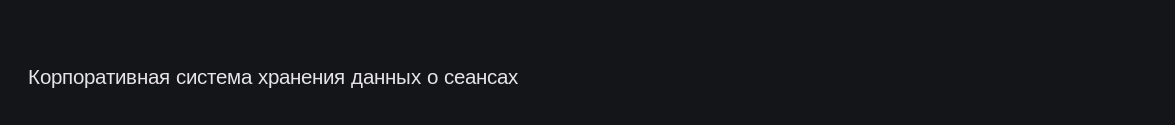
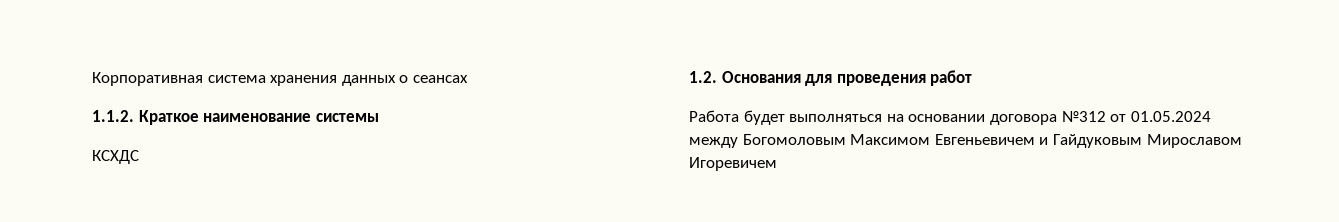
(519, 78) none -> [92,110,379,125] [92,150,139,164] [689,70,973,86] [689,110,1211,125] [689,134,1242,148] [689,157,777,171] // 1.1.2. Краткое наименование системы // КСХДС // 1.2. Основания для проведения работ // Работа будет выполняться на основании договора №312 от 01.05.2024 между Богомоловым Максимом Евгеньевичем и Гайдуковым Мирославом Игоревичем

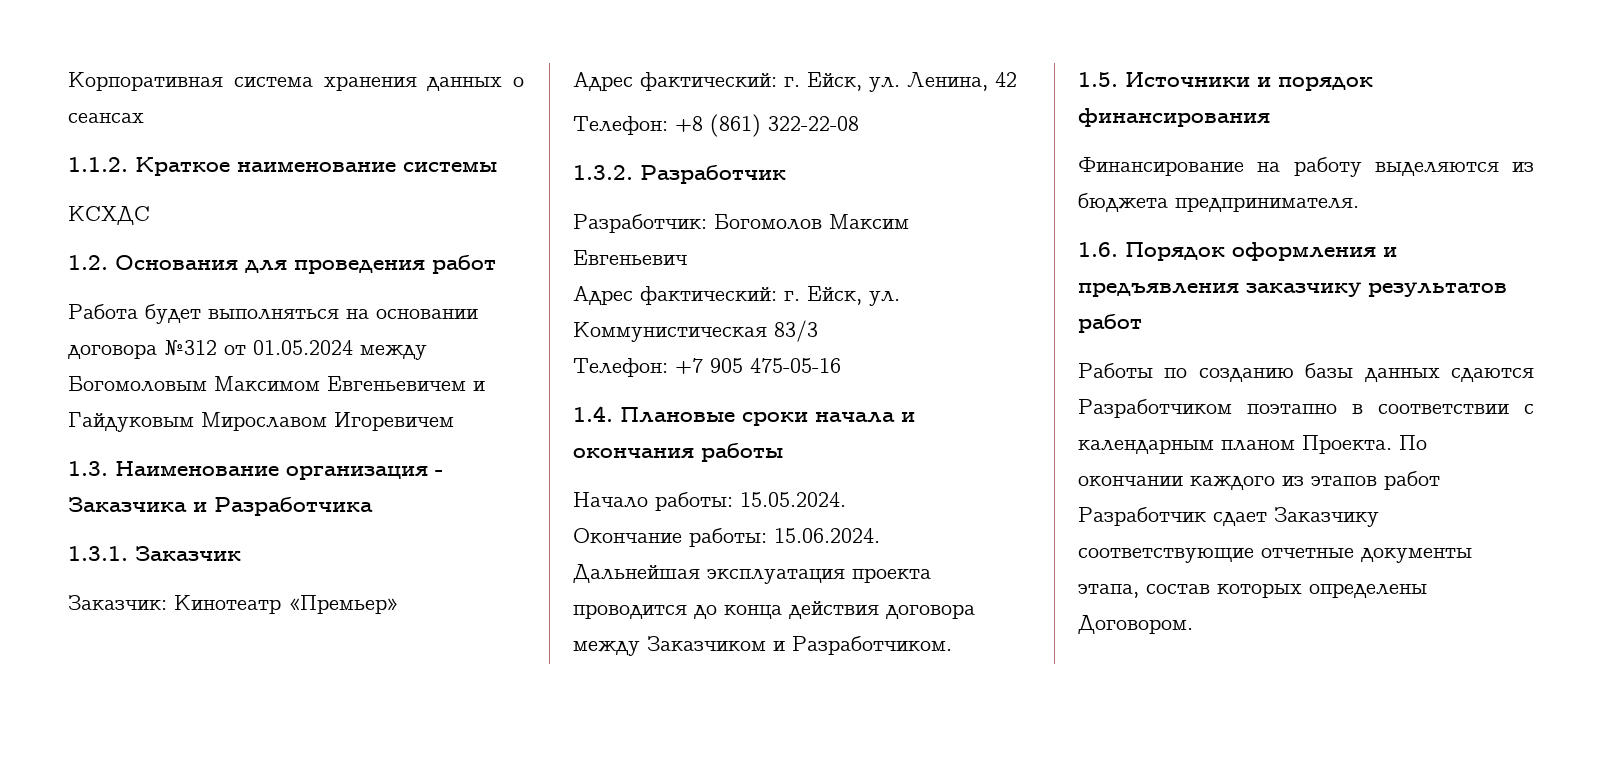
(777, 164) none -> [68,461,443,480] [68,497,373,516] [68,546,241,561] [68,595,399,614] [573,72,1017,92] [573,114,859,137] [573,165,786,184] [573,214,909,233] [573,250,687,265] [573,286,900,306] [573,320,818,342] [573,358,841,377] [573,406,915,426] [573,443,783,462] [573,492,846,511] [573,528,880,547] [573,564,931,584] [573,601,975,619] [573,636,952,656] [1078,72,1373,91] [1078,108,1270,127] [1078,157,1534,177] [1078,193,1359,212] [1078,242,1397,261] [1078,282,1507,297] [1078,314,1142,333] [1078,363,1534,382] [1078,399,1534,418] [1078,435,1427,454] [1078,471,1440,490] [1078,507,1379,527] [1078,548,1472,563] [1078,583,1427,598] [1078,615,1193,634] // 1.3. Наименование организация - Заказчика и Разработчика // 1.3.1. Заказчик // Заказчик: Кинотеатр «Премьер» // Адрес фактический: г. Ейск, ул. Ленина, 42 // Телефон: +8 (861) 322-22-08 // 1.3.2. Разработчик // Разработчик: Богомолов Максим Евгеньевич // Адрес фактический: г. Ейск, ул. Коммунистическая 83/3 // Телефон: +7 905 475-05-16 // 1.4. Плановые сроки начала и окончания работы // Начало работы: 15.05.2024. // Окончание работы: 15.06.2024. // Дальнейшая эксплуатация проекта проводится до конца действия договора между Заказчиком и Разработчиком. // 1.5. Источники и порядок финансирования // Финансирование на работу выделяются из бюджета предпринимателя. // 1.6. Порядок оформления и предъявления заказчику результатов работ // Работы по созданию базы данных сдаются Разработчиком поэтапно в соответствии с календарным планом Проекта. По окончании каждого из этапов работ Разработчик сдает Заказчику соответствующие отчетные документы этапа, состав которых определены Договором.

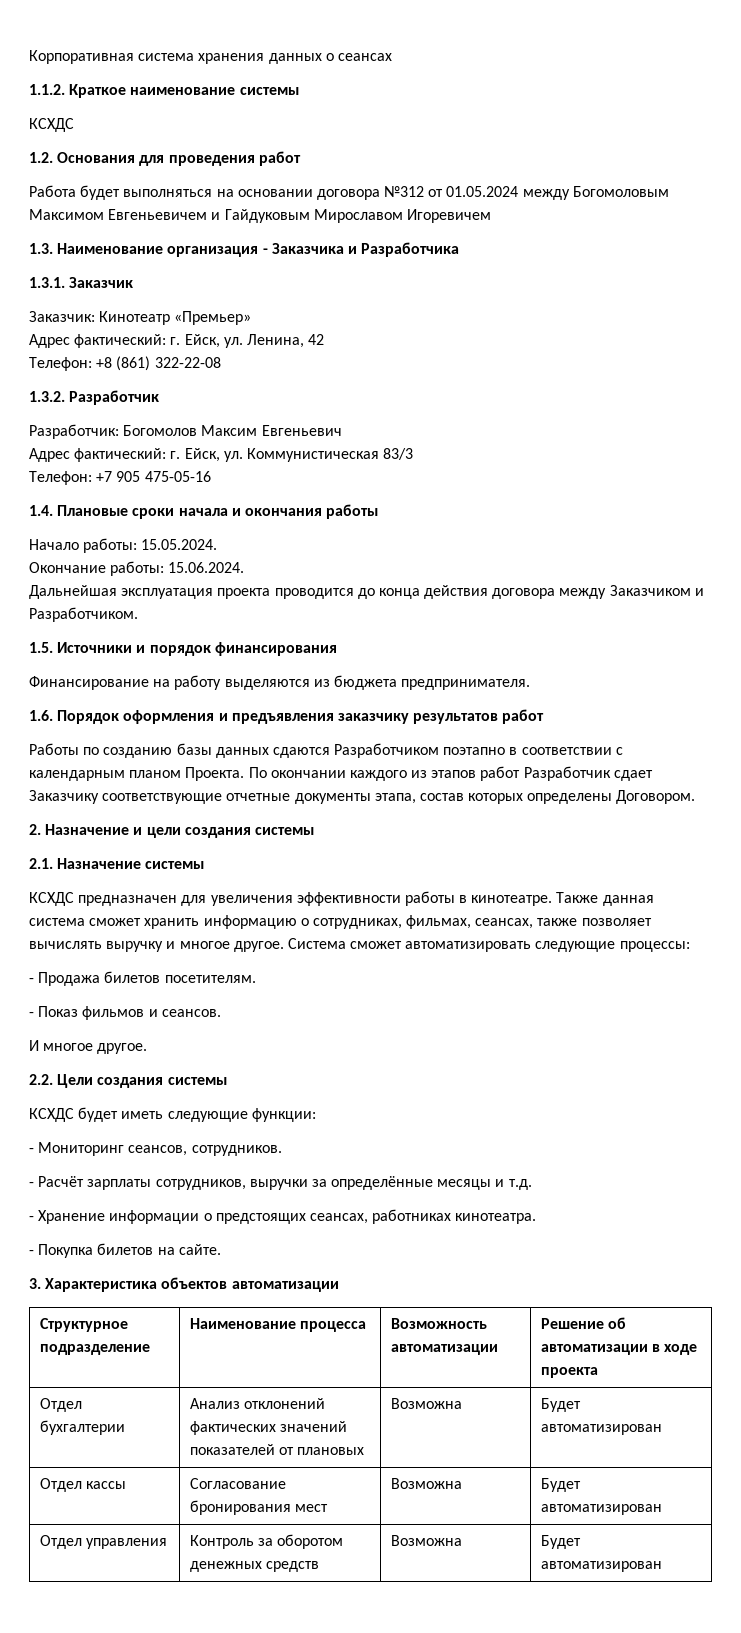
(1193, 624) none -> [29,824,314,838] [29,858,205,869] [29,891,654,906] [29,915,652,929] [29,938,690,952] [29,971,256,986] [29,1006,221,1020] [29,1040,148,1054] [29,1074,227,1088] [29,1107,316,1122] [29,1142,282,1156] [29,1176,532,1190] [29,1209,537,1224] [29,1243,221,1258] [29,1277,339,1292] [40,1318,129,1332] [40,1344,151,1355] [190,1318,367,1332] [391,1318,488,1329] [391,1344,499,1355] [541,1317,627,1329] [541,1344,698,1355] [541,1367,599,1378] [40,1398,83,1412] [40,1420,126,1435] [190,1398,326,1409] [190,1421,348,1435] [190,1444,365,1455] [391,1398,463,1409] [541,1398,582,1412] [541,1424,663,1435] [40,1478,127,1492] [190,1478,287,1489] [190,1500,329,1515] [391,1478,463,1489] [541,1478,582,1492] [541,1504,663,1515] [40,1535,168,1549] [190,1534,344,1549] [190,1561,320,1572] [391,1535,463,1546] [541,1535,582,1549] [541,1561,663,1572] // 2. Назначение и цели создания системы // 2.1. Назначение системы // КСХДС предназначен для увеличения эффективности работы в кинотеатре. Также данная система сможет хранить информацию о сотрудниках, фильмах, сеансах, также позволяет вычислять выручку и многое другое. Система сможет автоматизировать следующие процессы: // - Продажа билетов посетителям. // - Показ фильмов и сеансов. // И многое другое. // 2.2. Цели создания системы // КСХДС будет иметь следующие функции: // - Мониторинг сеансов, сотрудников. // - Расчёт зарплаты сотрудников, выручки за определённые месяцы и т.д. // - Хранение информации о предстоящих сеансах, работниках кинотеатра. // - Покупка билетов на сайте. // 3. Характеристика объектов автоматизации // Структурное подразделение | Наименование процесса | Возможность автоматизации | Решение об автоматизации в ходе проекта // Отдел бухгалтерии | Анализ отклонений фактических значений показателей от плановых | Возможна | Будет автоматизирован // Отдел кассы | Согласование бронирования мест | Возможна | Будет автоматизирован // Отдел управления | Контроль за оборотом денежных средств | Возможна | Будет автоматизирован

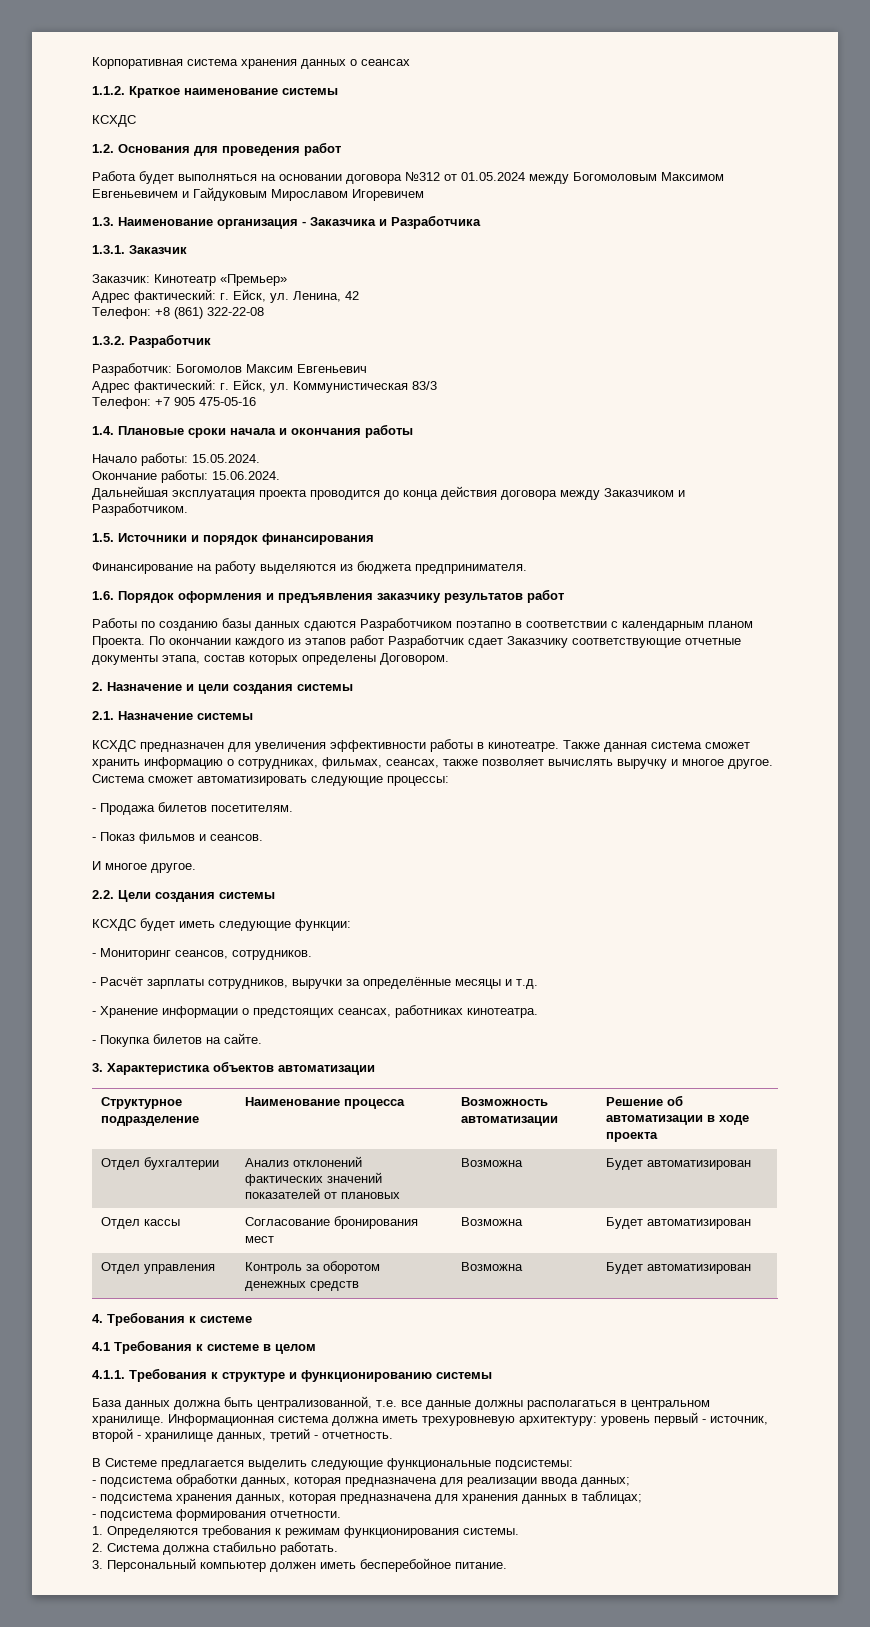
(663, 1566) none -> [92,1312,252,1326] [92,1340,316,1354] [92,1368,492,1382] [92,1396,710,1410] [92,1412,768,1426] [92,1428,393,1442] [92,1458,573,1470] [92,1474,630,1487] [92,1491,642,1504] [92,1509,341,1521] [92,1525,519,1538] [92,1542,338,1555] [92,1558,507,1572] // 4. Требования к системе // 4.1 Требования к системе в целом // 4.1.1. Требования к структуре и функционированию системы // База данных должна быть централизованной, т.е. все данные должны располагаться в центральном хранилище. Информационная система должна иметь трехуровневую архитектуру: уровень первый - источник, второй - хранилище данных, третий - отчетность. // В Системе предлагается выделить следующие функциональные подсистемы: // - подсистема обработки данных, которая предназначена для реализации ввода данных; // - подсистема хранения данных, которая предназначена для хранения данных в таблицах; // - подсистема формирования отчетности. // 1. Определяются требования к режимам функционирования системы. // 2. Система должна стабильно работать. // 3. Персональный компьютер должен иметь бесперебойное питание.

